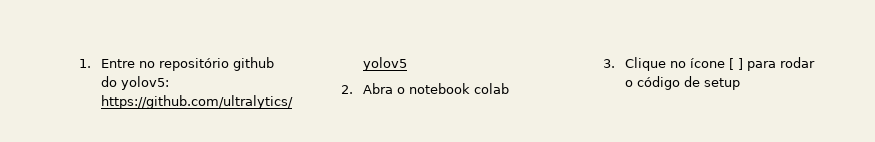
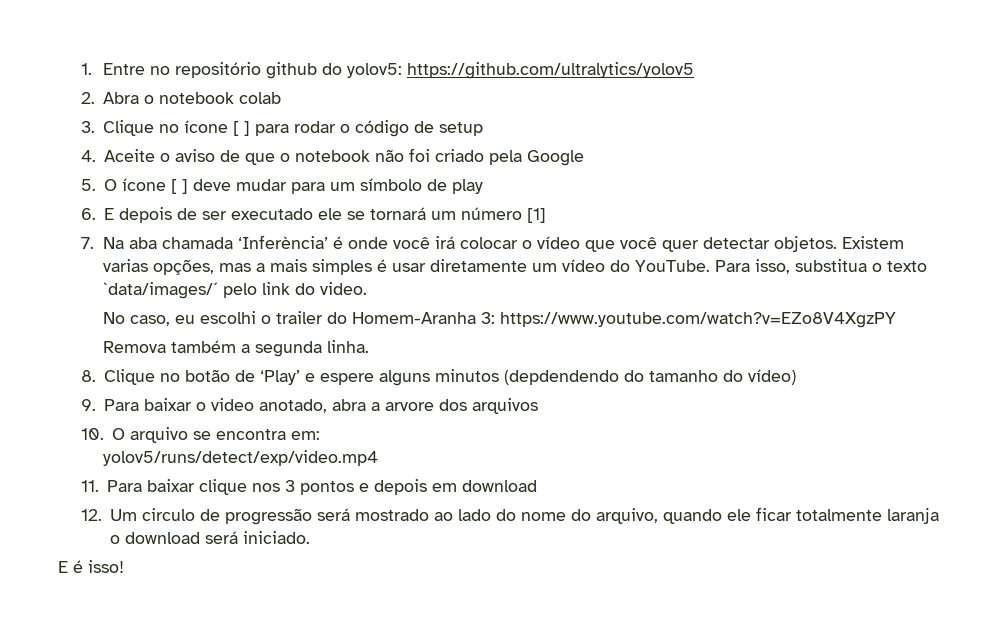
(740, 84) none -> [80,148,585,166] [80,178,484,194] [80,207,547,223] [80,235,905,252] [103,259,928,275] [103,282,368,299] [103,311,897,328] [103,340,370,357] [80,369,797,386] [80,398,539,414] [80,427,321,443] [103,450,379,466] [80,479,538,495] [80,507,940,525] [110,531,311,544] [58,560,124,573] // 4. Aceite o aviso de que o notebook não foi criado pela Google // 5. O ícone [ ] deve mudar para um símbolo de play // 6. E depois de ser executado ele se tornará um número [1] // 7. Na aba chamada ‘Inferència’ é onde você irá colocar o vídeo que você quer detectar objetos. Existem varias opções, mas a mais simples é usar diretamente um vídeo do YouTube. Para isso, substitua o texto `data/images/´ pelo link do video. // No caso, eu escolhi o trailer do Homem-Aranha 3: https://www.youtube.com/watch?v=EZo8V4XgzPY // Remova também a segunda linha. // 8. Clique no botão de ‘Play’ e espere alguns minutos (depdendendo do tamanho do vídeo) // 9. Para baixar o video anotado, abra a arvore dos arquivos // 10. O arquivo se encontra em: // yolov5/runs/detect/exp/video.mp4 // 11. Para baixar clique nos 3 pontos e depois em download // 12. Um circulo de progressão será mostrado ao lado do nome do arquivo, quando ele ficar totalmente laranja o download será iniciado. // E é isso!

